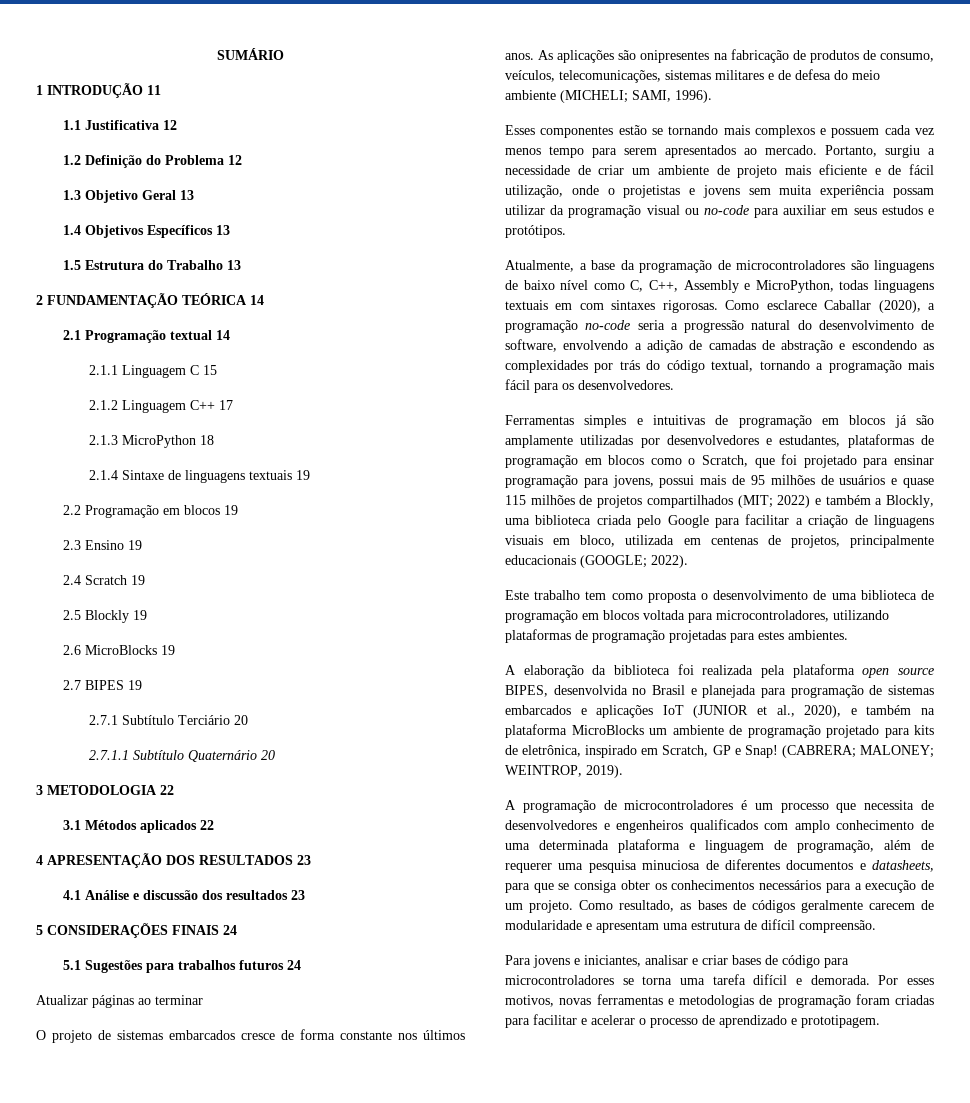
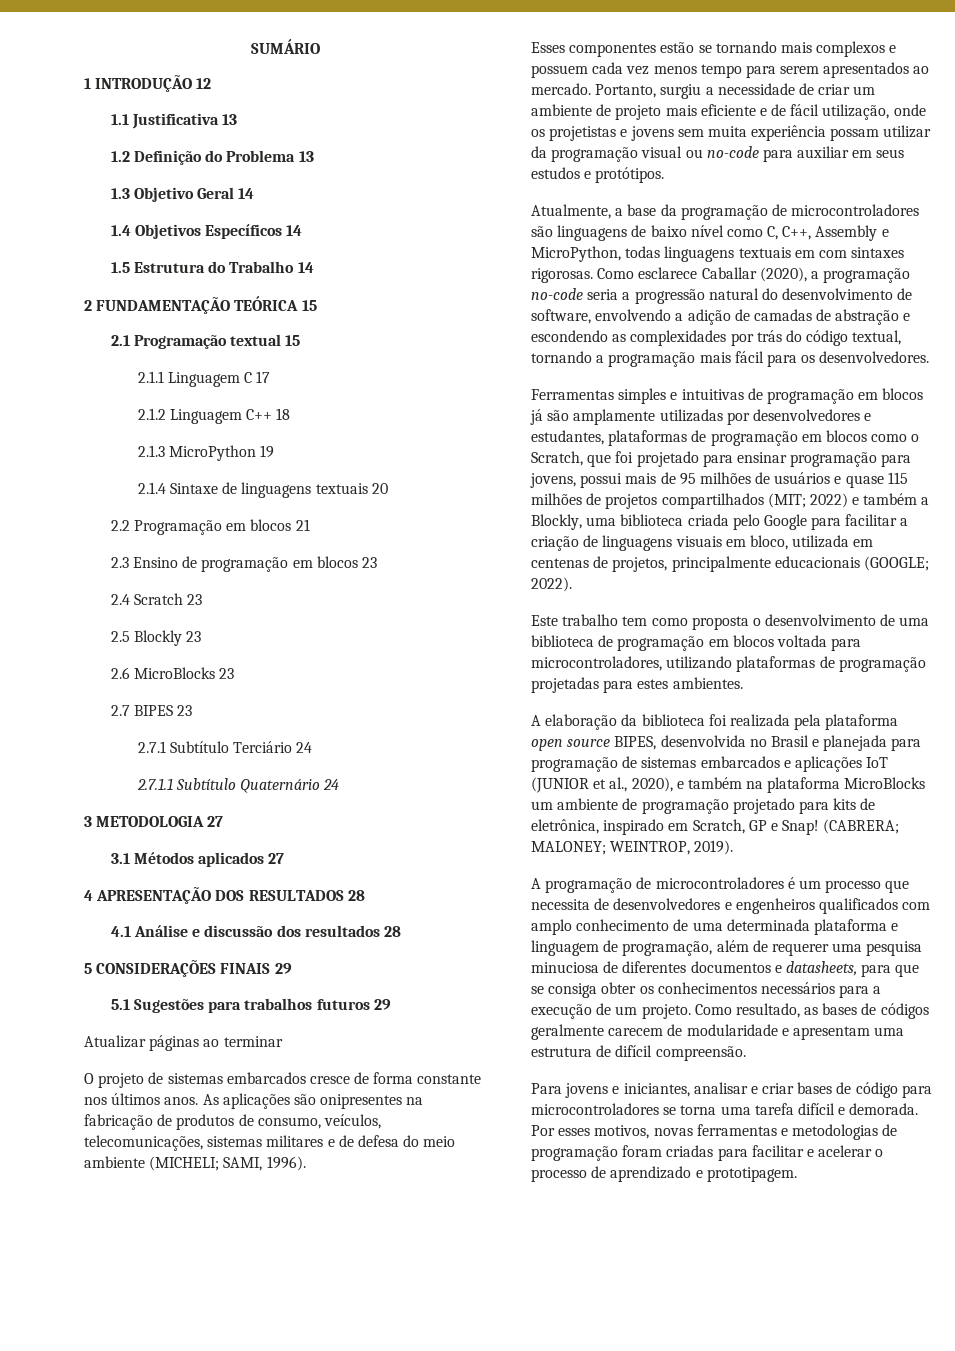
[147,85,161,95] 11 -> [196,78,212,89] 12
[162,120,177,130] 12 -> [222,114,238,125] 13
[227,155,242,165] 12 -> [298,151,314,162] 13
[179,190,194,200] 13 -> [238,188,255,199] 14
[215,225,230,235] 13 -> [286,225,303,236] 14
[226,260,241,270] 13 -> [297,262,314,273] 14
[250,295,264,305] 14 -> [301,300,317,311] 15
[215,330,230,340] 14 -> [285,335,301,346] 15
[203,365,218,375] 15 -> [256,371,271,383] 17
[219,400,234,410] 17 -> [276,408,291,420] 18
[200,435,215,445] 18 -> [260,445,275,458] 19
[296,470,311,480] 19 -> [371,483,388,494] 20
[223,505,238,515] 19 -> [295,519,310,531] 21
[127,540,142,550] 19 -> [182,556,378,572] de programação em blocos 23
[130,575,145,585] 19 -> [187,594,203,605] 23
[132,610,147,620] 19 -> [186,631,202,642] 23
[160,645,175,655] 19 -> [219,668,235,679] 23
[127,680,142,690] 19 -> [177,705,193,716] 23
[234,715,249,725] 20 -> [296,742,313,753] 24
[261,750,276,760] 20 -> [323,779,340,790] 24
[160,785,174,795] 22 -> [207,816,224,827] 27
[199,820,214,830] 22 -> [268,853,285,864] 27
[297,855,311,865] 23 -> [347,890,365,901] 28
[290,890,305,900] 23 -> [384,926,402,937] 28
[223,925,237,935] 24 -> [274,963,292,974] 29
[286,960,301,970] 24 -> [373,999,391,1010] 29
[607,188,615,195] o -> [531,129,545,137] os

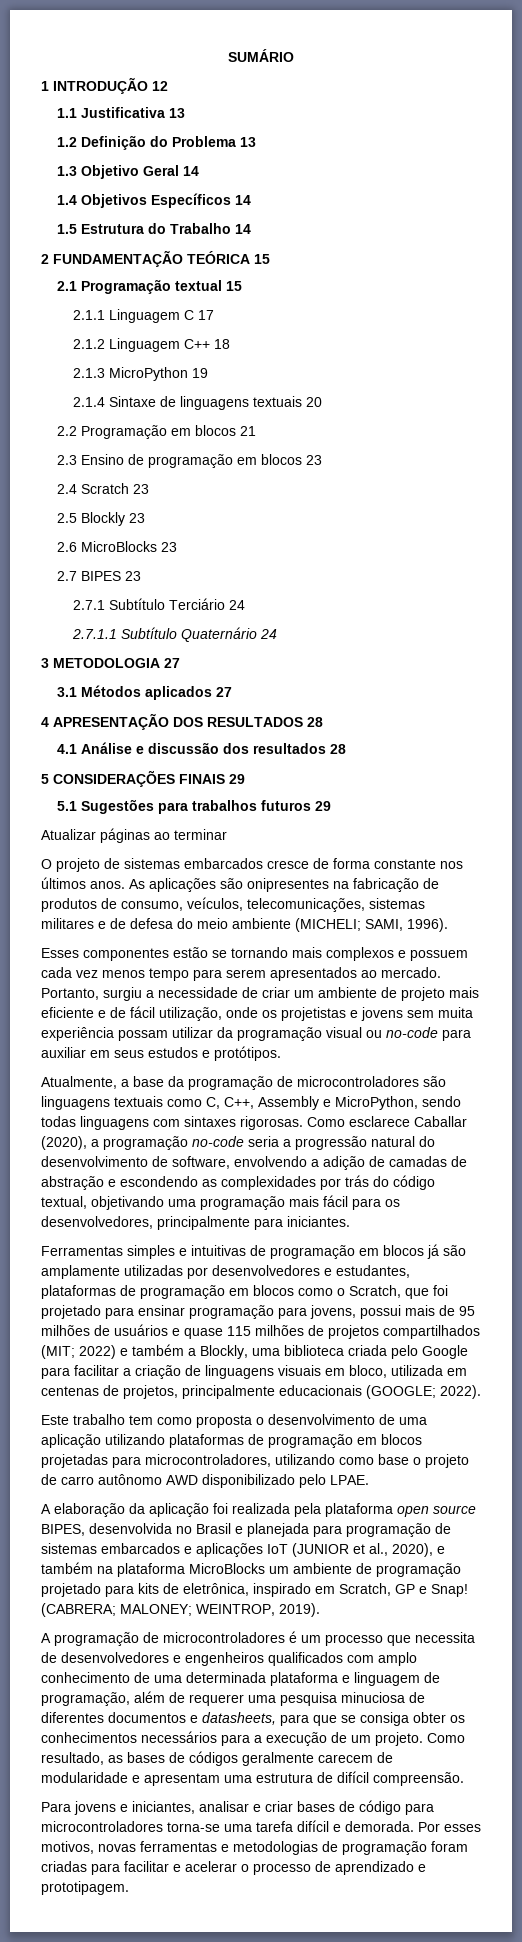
[631,225,724,237] de baixo nível -> [114,1096,163,1107] textuais
(621, 254) none -> [422,1096,461,1107] sendo
[738,247,815,258] textuais em -> (149, 1123) none
[531,351,605,363] tornando a -> [91,1196,196,1210] objetivando uma
[819,351,930,363] desenvolvedores. -> [41,1216,350,1230] desenvolvedores, principalmente para iniciantes.
[531,635,827,651] biblioteca de programação em blocos voltada -> [41,1434,422,1448] [41,1454,108,1468] aplicação utilizando plataformas de programação em blocos projetadas
[736,656,926,672] [531,677,743,693] plataformas de programação projetadas para estes ambientes. -> [339,1454,469,1468] [41,1474,369,1488] como base o projeto de carro autônomo AWD disponibilizado pelo LPAE.
[641,714,705,726] biblioteca -> [149,1503,209,1517] aplicação
[663,1105,717,1115] se torna -> [167,1822,220,1832] torna-se

